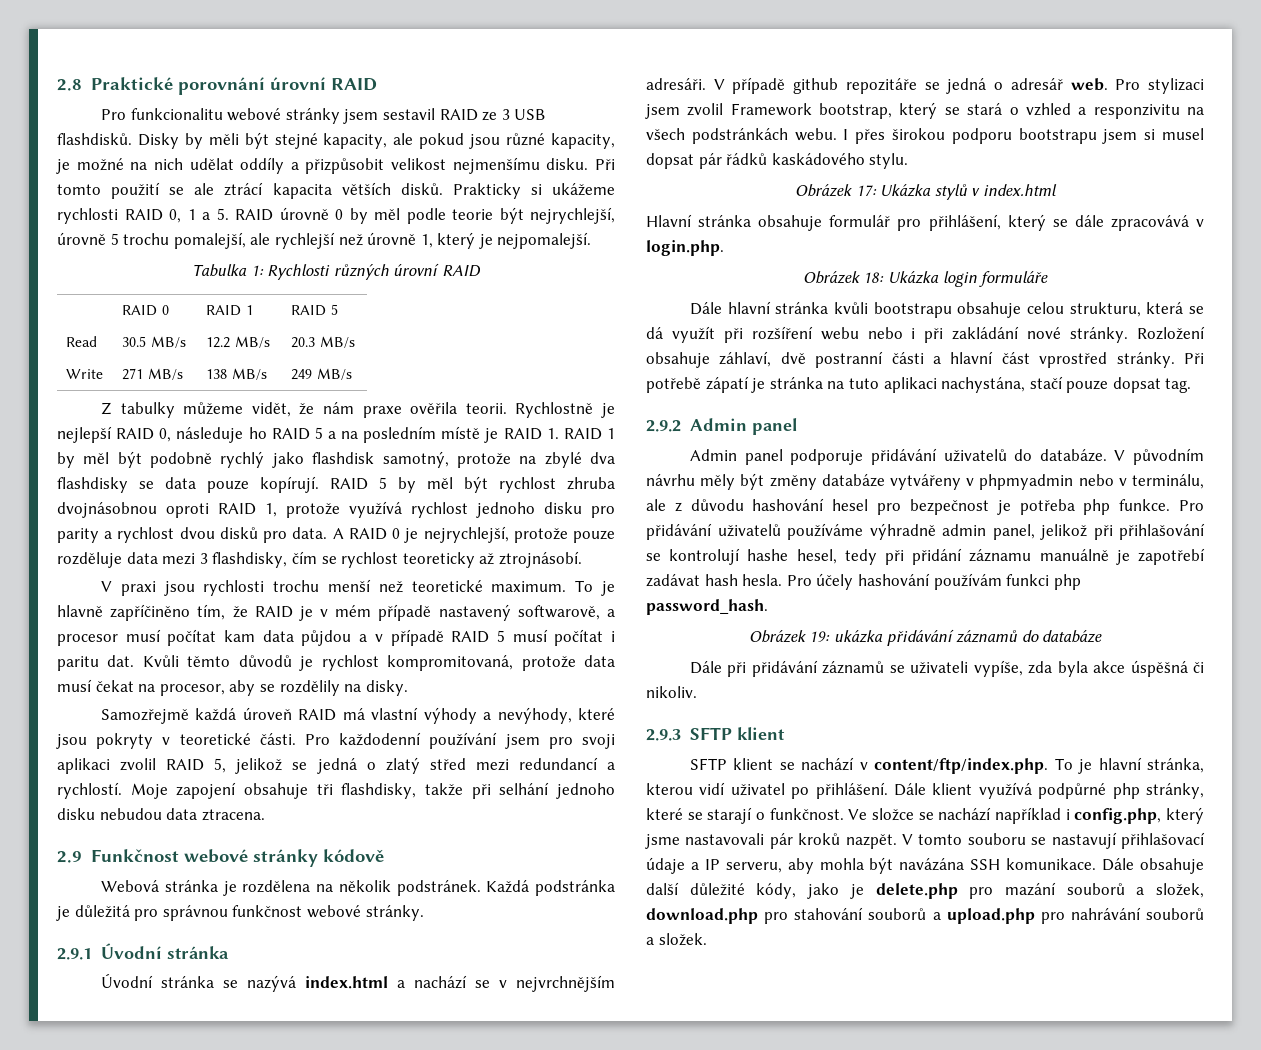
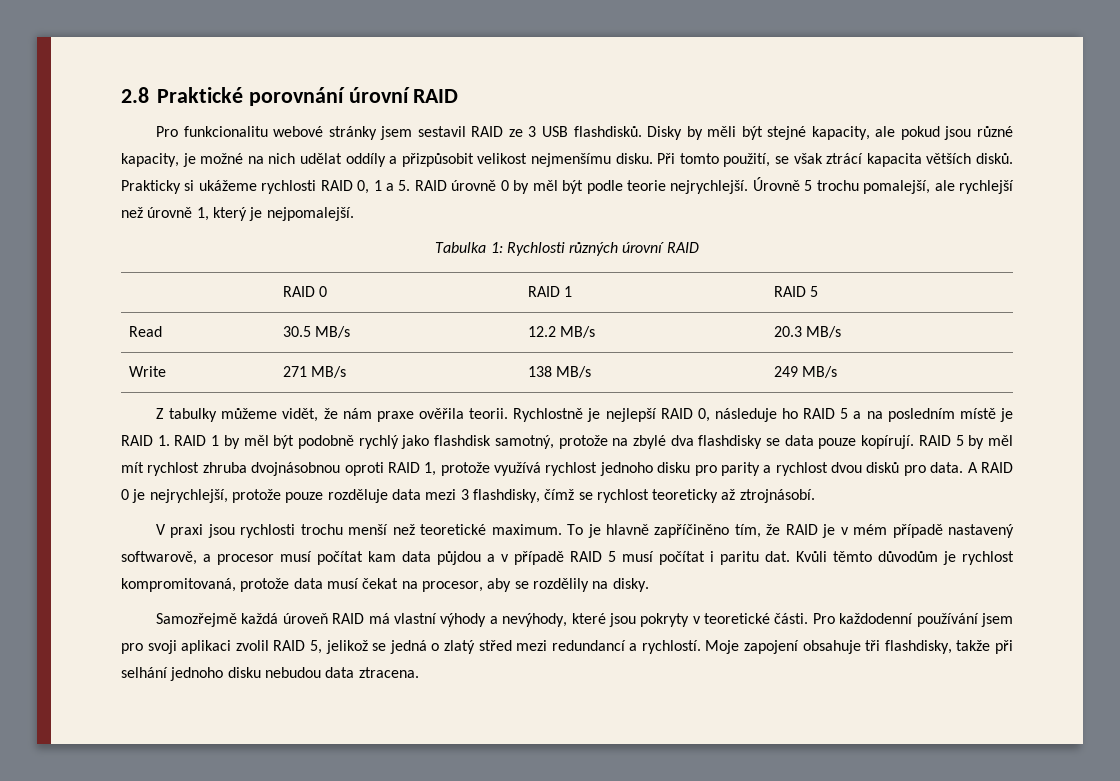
[111,182,215,199] použití se ale -> [723,153,823,167] použití, se však
(400, 214) none -> [562,180,584,194] být
[499,207,615,224] [57,232,106,245] být nejrychlejší, úrovně -> [670,177,800,194] nejrychlejší. Úrovně
[464,476,488,493] být -> [121,462,144,473] mít
[291,551,317,564] čím -> [544,489,575,500] čímž
[238,655,292,667] důvodů -> [878,551,938,562] důvodům
[57,849,384,867] [101,880,615,896] [56,905,424,921] [57,943,229,960] [101,973,615,992] [646,77,1204,94] [645,102,1204,119] [646,128,1204,144] [646,153,909,169] [795,184,1057,200] [646,214,1204,231] [646,240,724,256] [802,271,1049,287] [690,301,1204,318] [646,326,1205,343] [646,351,1204,368] [646,376,1192,393] [646,418,797,435] [690,448,1204,465] [646,473,1204,490] [646,498,1204,515] [646,523,1205,540] [646,548,1205,565] [646,573,1081,590] [646,599,768,615] [748,629,1103,646] [690,660,1204,677] [646,686,697,698] [646,727,785,741] [690,757,1204,774] [646,782,1204,799] [646,807,1204,824] [645,832,1205,849] [646,857,1204,874] [646,882,1204,899] [646,907,1204,924] [646,933,707,946] // 2.9 Funkčnost webové stránky kódově // Webová stránka je rozdělena na několik podstránek. Každá podstránka je důležitá pro správnou funkčnost webové stránky. // 2.9.1 Úvodní stránka // Úvodní stránka se nazývá index.html a nachází se v nejvrchnějším adresáři. V případě github repozitáře se jedná o adresář web. Pro stylizaci jsem zvolil Framework bootstrap, který se stará o vzhled a responzivitu na všech podstránkách webu. I přes širokou podporu bootstrapu jsem si musel dopsat pár řádků kaskádového stylu. // Obrázek 17: Ukázka stylů v index.html // Hlavní stránka obsahuje formulář pro přihlášení, který se dále zpracovává v login.php. // Obrázek 18: Ukázka login formuláře // Dále hlavní stránka kvůli bootstrapu obsahuje celou strukturu, která se dá využít při rozšíření webu nebo i při zakládání nové stránky. Rozložení obsahuje záhlaví, dvě postranní části a hlavní část vprostřed stránky. Při potřebě zápatí je stránka na tuto aplikaci nachystána, stačí pouze dopsat tag. // 2.9.2 Admin panel // Admin panel podporuje přidávání uživatelů do databáze. V původním návrhu měly být změny databáze vytvářeny v phpmyadmin nebo v terminálu, ale z důvodu hashování hesel pro bezpečnost je potřeba php funkce. Pro přidávání uživatelů používáme výhradně admin panel, jelikož při přihlašování se kontrolují hashe hesel, tedy při přidání záznamu manuálně je zapotřebí zadávat hash hesla. Pro účely hashování používám funkci php password_hash. // Obrázek 19: ukázka přidávání záznamů do databáze // Dále při přidávání záznamů se uživateli vypíše, zda byla akce úspěšná či nikoliv. // 2.9.3 SFTP klient // SFTP klient se nachází v content/ftp/index.php. To je hlavní stránka, kterou vidí uživatel po přihlášení. Dále klient využívá podpůrné php stránky, které se starají o funkčnost. Ve složce se nachází například i config.php, který jsme nastavovali pár kroků nazpět. V tomto souboru se nastavují přihlašovací údaje a IP serveru, aby mohla být navázána SSH komunikace. Dále obsahuje další důležité kódy, jako je delete.php pro mazání souborů a složek, download.php pro stahování souborů a upload.php pro nahrávání souborů a složek. -> (419, 672) none

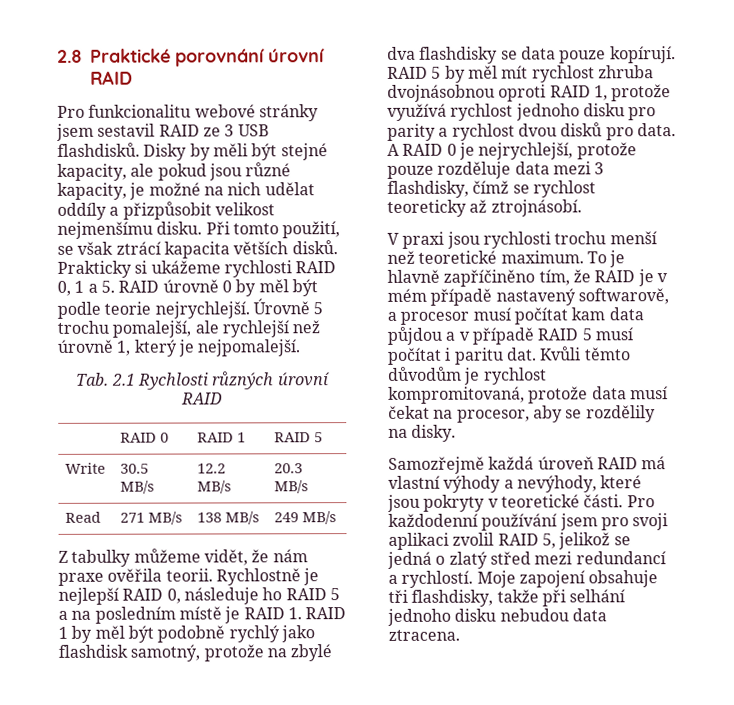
[435,242,503,253] Tabulka 1: -> [76,372,136,386] Tab. 2.1
[128,326,162,337] Read -> [65,462,107,474] Write
[128,366,166,377] Write -> [65,511,102,523] Read

